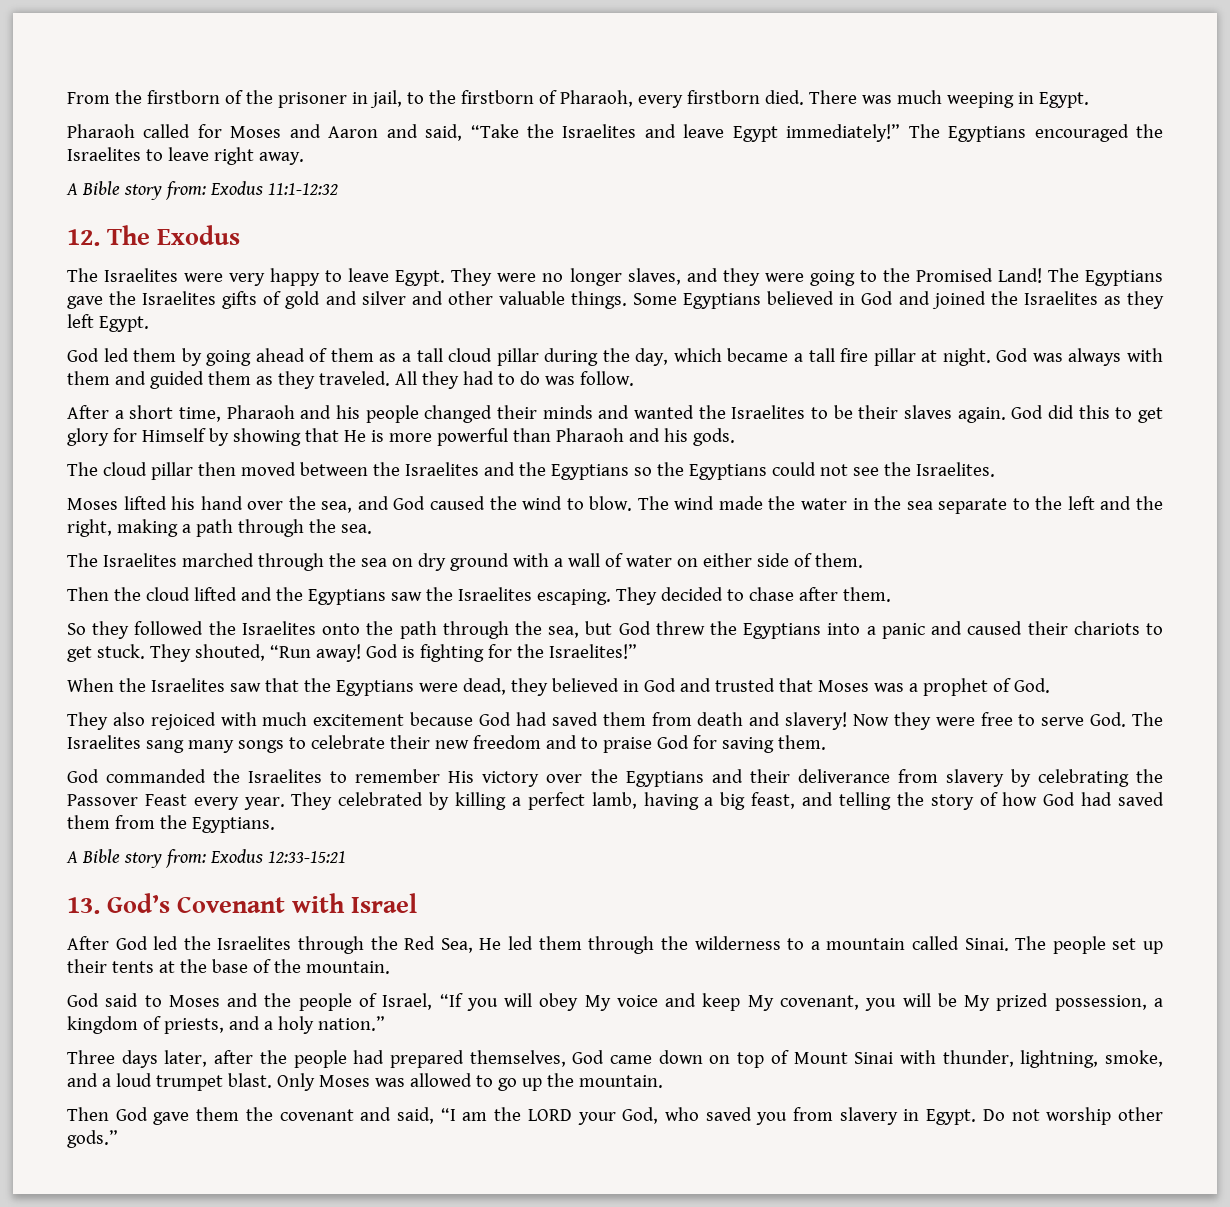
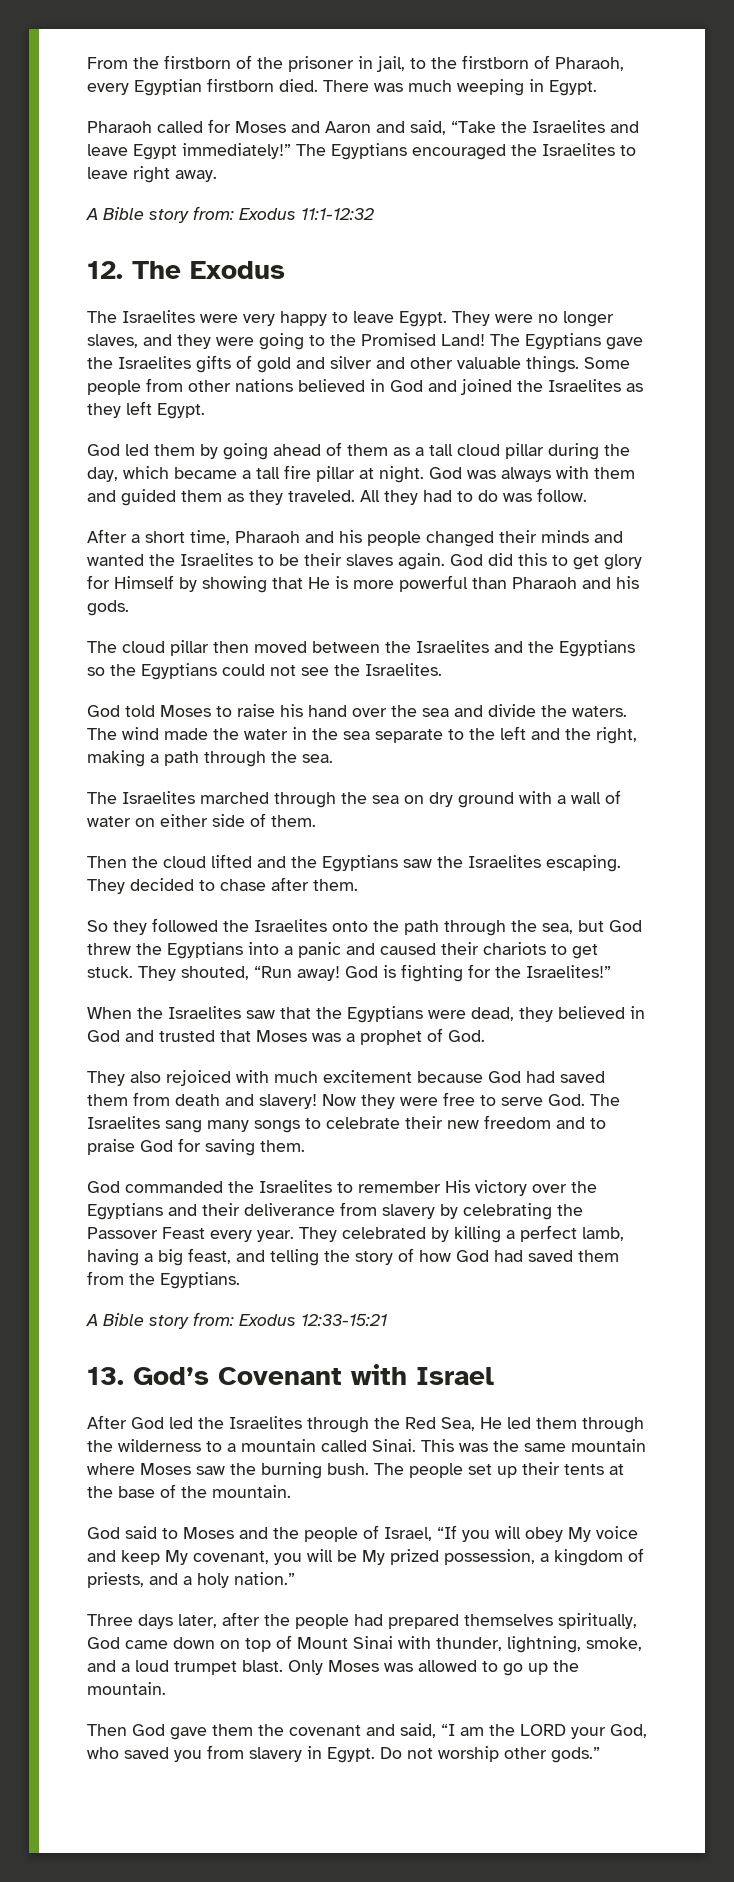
(683, 101) none -> [134,79,202,96] Egyptian
[683,293,762,309] Egyptians -> [87,378,293,395] people from other nations
[67,496,633,513] Moses lifted his hand over the sea, and God caused the wind to blow. -> [87,704,627,717] God told Moses to raise his hand over the sea and divide the waters.
(1009, 944) none -> [421,1439,646,1452] [87,1462,369,1479] This was the same mountain where Moses saw the burning bush.
[469,1050,566,1067] themselves, -> [464,1613,637,1629] themselves spiritually,

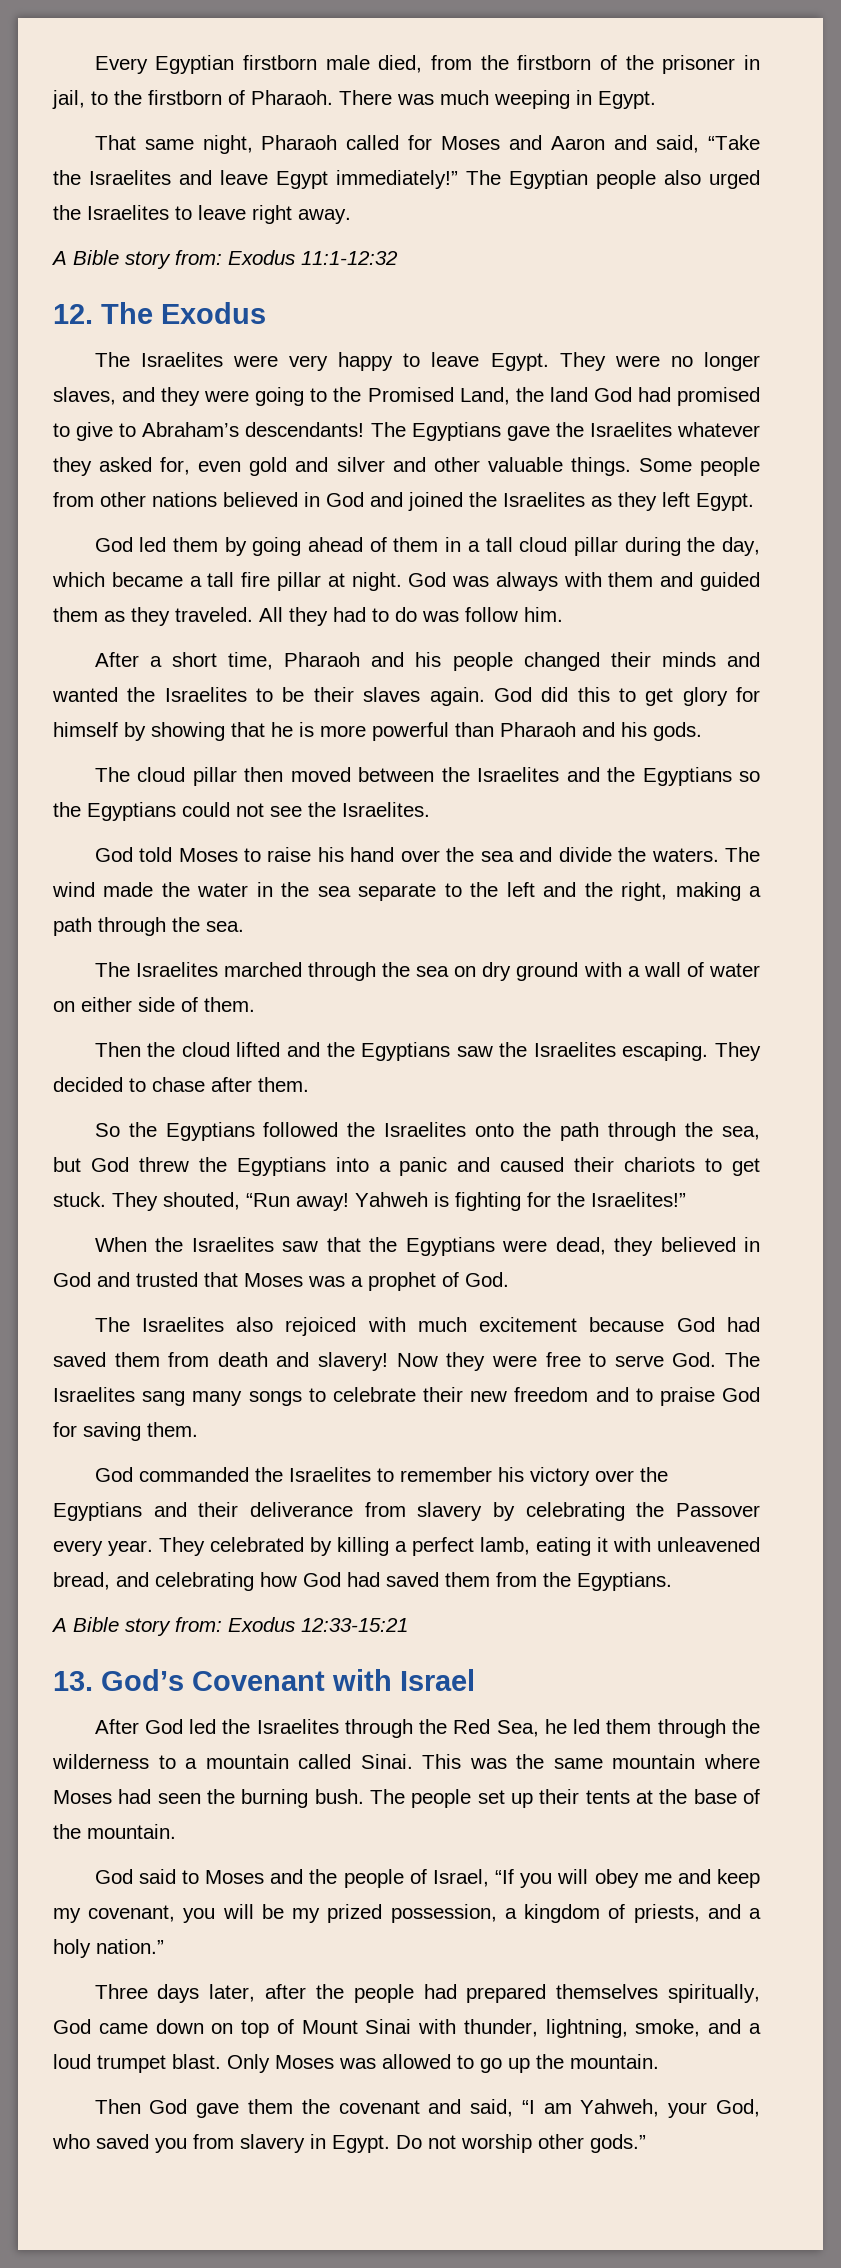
[87,57,128,69] From -> [94,55,472,74] Every Egyptian firstborn male died, from
[555,57,624,71] [87,78,318,96] Pharaoh, every Egyptian firstborn died. -> [251,90,333,105] Pharaoh.
(597, 88) none -> [94,135,253,154] That same night,
[331,143,506,160] Egyptians encouraged -> [509,170,760,189] Egyptian people also urged
[441,334,485,346] Land! -> [459,387,761,406] [53,422,365,441] Land, the land God had promised to give to Abraham’s descendants!
[196,355,252,373] gifts of -> [677,422,761,437] [53,457,242,476] whatever they asked for, even
[393,447,410,456] as -> [445,537,462,552] in
[537,488,587,502] follow. -> [465,607,563,622] follow him.
[114,575,174,589] Himself -> [53,722,118,737] himself
[308,577,330,589] He -> [271,722,293,737] he
[113,920,147,935] they -> [128,1122,255,1141] the Egyptians
[345,966,378,978] God -> [355,1192,428,1207] Yahweh
[87,1071,125,1086] They -> [94,1317,224,1332] The Israelites
[445,1180,470,1193] His -> [497,1467,524,1482] his
[162,1227,205,1239] Feast -> (760, 1510) none
[87,1248,414,1266] having a big feast, and telling the story of -> [536,1537,760,1556] [53,1572,254,1591] eating it with unleavened bread, and celebrating
[480,1417,502,1429] He -> [544,1719,567,1734] he
[196,1466,225,1475] saw -> [118,1789,201,1804] had seen
[568,1526,638,1542] My voice -> [643,1873,672,1884] me
[165,1550,188,1565] My -> [53,1908,81,1923] my
[362,1550,385,1565] My -> [292,1908,321,1923] my
[489,1724,566,1736] the LORD -> [580,2099,660,2117] Yahweh,

